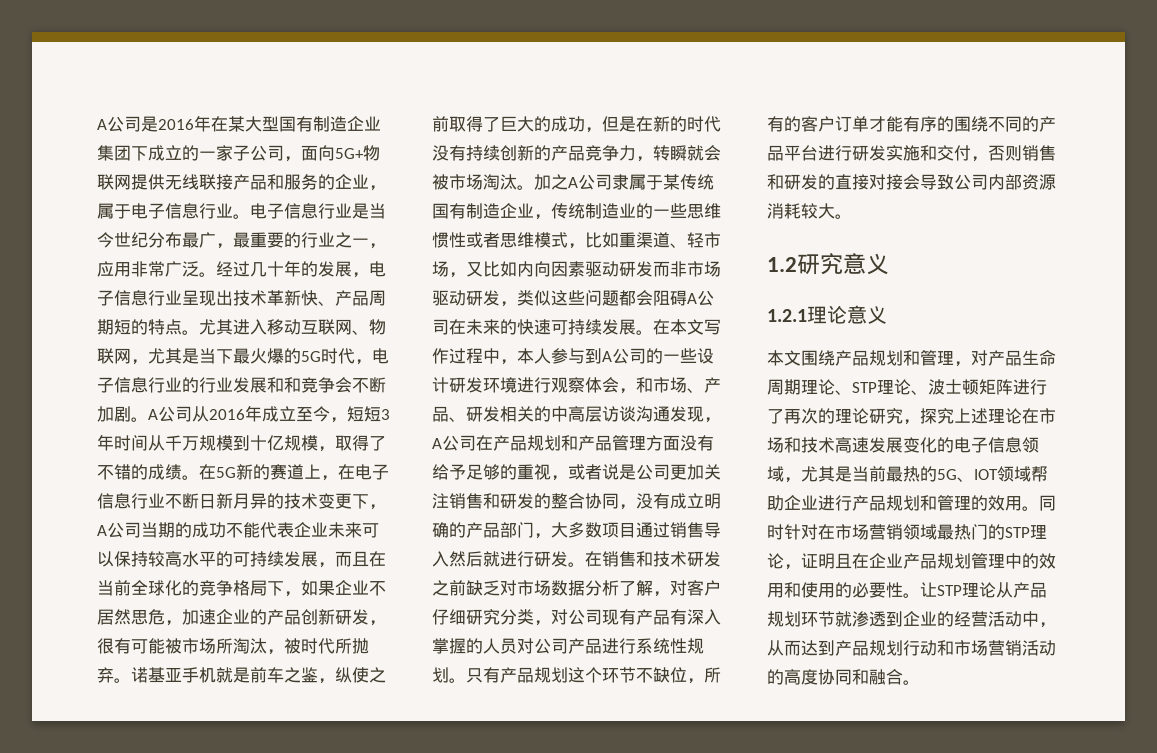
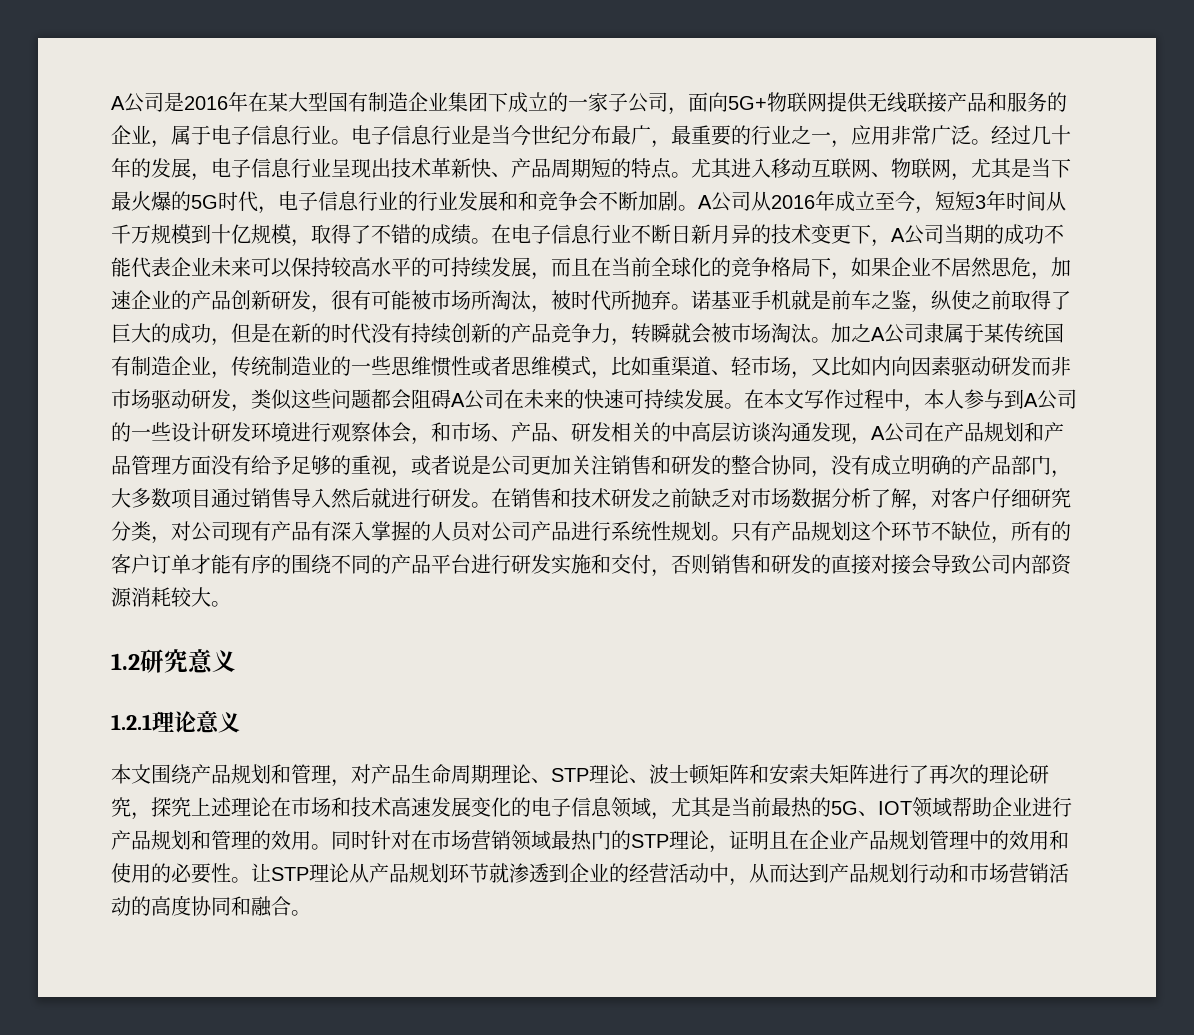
[216,464,355,481] 5G新的赛道上，在 -> (511, 234) none
(1013, 387) none -> [749,764,869,785] 和安索夫矩阵

